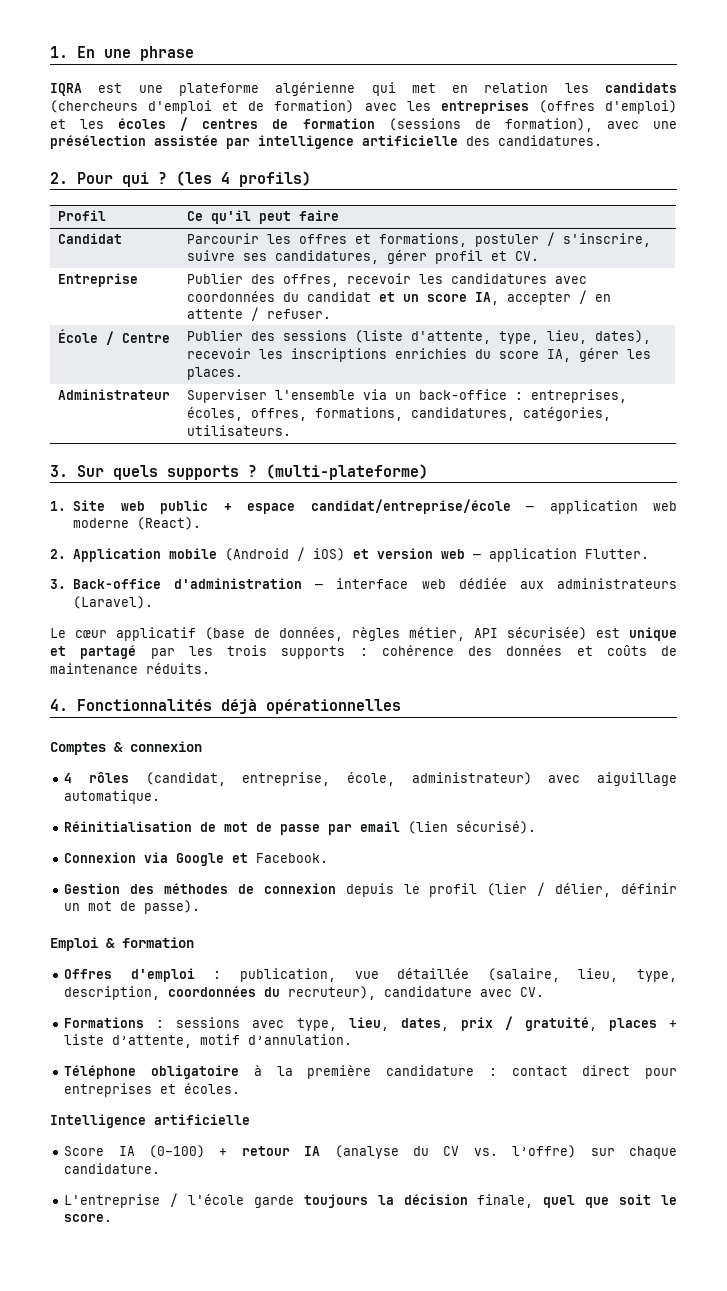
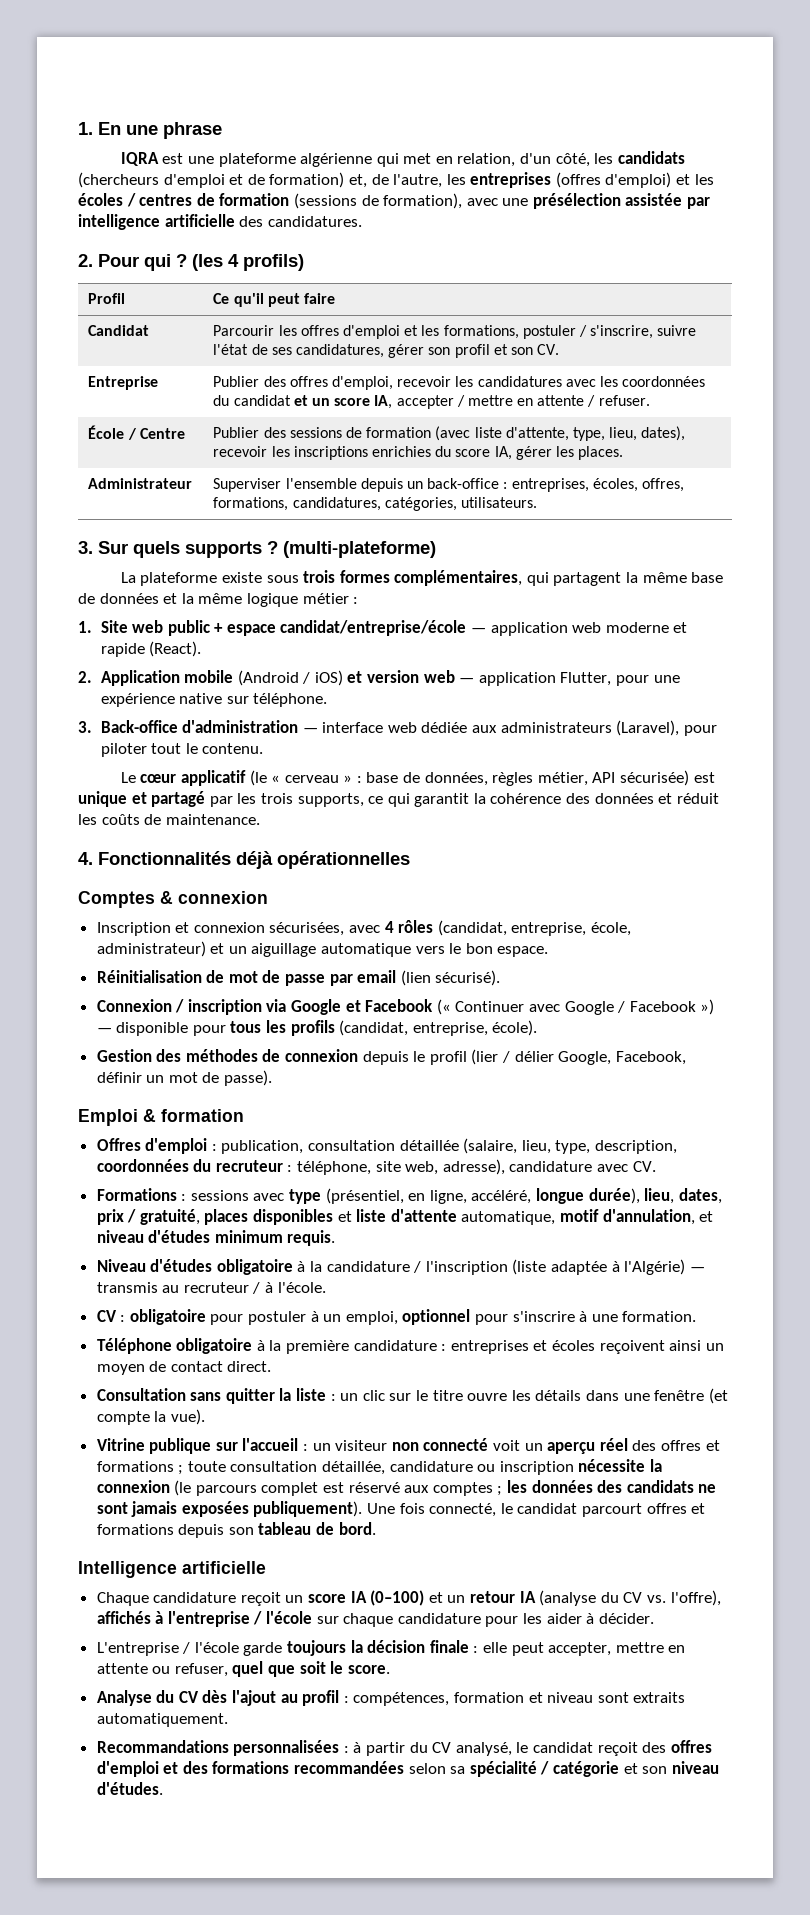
[484,82,549,93] relation -> [457,153,590,167] relation, d'un côté,
[364,103,397,111] avec -> [348,174,443,188] et, de l'autre,
[355,234,372,244] et -> [342,325,440,339] d'emploi et les
(236, 255) none -> [213,344,268,355] l'état de
(428, 257) none -> [428,347,451,355] son
(508, 256) none -> [510,347,533,355] son
[283,274,340,287] offres, -> [289,376,393,390] offres d'emploi,
(588, 280) none -> [599,376,618,387] les
(588, 297) none -> [467,395,513,406] mettre
[355,330,404,343] (liste -> [345,426,502,441] de formation (avec liste
[363,389,388,400] via -> [360,478,403,492] depuis
(428, 472) none -> [120,570,724,586] [78,593,359,607] // La plateforme existe sous trois formes complémentaires, qui partagent la même base de données et la même logique métier :
(130, 523) none -> [673,622,688,633] [100,643,145,657] et rapide
[585,549,650,559] Flutter. -> [560,672,680,686] [100,693,328,707] Flutter, pour une expérience native sur téléphone.
[73,596,154,609] [50,627,245,641] (Laravel). // Le cœur applicatif (base -> [616,720,717,736] [100,743,264,757] [120,770,399,786] (Laravel), pour piloter tout le contenu. // Le cœur applicatif (le « cerveau » : base
[281,645,677,659] [50,663,210,674] supports : cohérence des données et coûts de maintenance réduits. -> [297,793,719,807] [78,814,260,825] supports, ce qui garantit la cohérence des données et réduit les coûts de maintenance.
(202, 746) none -> [96,922,381,936] Inscription et connexion sécurisées, avec
[548,772,677,786] [64,790,161,804] avec aiguillage automatique. -> [210,943,549,957] et un aiguillage automatique vers le bon espace.
(137, 857) none -> [175,999,262,1015] / inscription
[256,853,329,863] Facebook. -> [365,999,715,1015] [96,1020,538,1036] Facebook (« Continuer avec Google / Facebook ») — disponible pour tous les profils (candidat, entreprise, école).
[555,883,612,897] délier, -> [514,1051,686,1065] délier Google, Facebook,
[354,971,379,979] vue -> [308,1140,396,1151] consultation
[288,986,377,1000] recruteur), -> [215,1159,505,1175] recruteur : téléphone, site web, adresse),
[296,1018,337,1031] type, -> [289,1188,640,1204] type (présentiel, en ligne, accéléré, longue durée),
[669,1020,678,1028] [64,1034,353,1048] + liste d’attente, motif d’annulation. -> [253,1209,714,1225] [96,1230,336,1246] [96,1259,705,1275] [96,1282,326,1294] [96,1309,697,1325] disponibles et liste d'attente automatique, motif d'annulation, et niveau d'études minimum requis. // Niveau d'études obligatoire à la candidature / l'inscription (liste adaptée à l'Algérie) — transmis au recruteur / à l'école. // CV : obligatoire pour postuler à un emploi, optionnel pour s'inscrire à une formation.
[511,1065,677,1079] [64,1083,241,1097] [50,1114,250,1128] [64,1145,228,1158] contact direct pour entreprises et écoles. // Intelligence artificielle // Score IA (0–100) + -> [450,1340,724,1354] [96,1361,272,1375] [96,1388,728,1404] [96,1409,205,1425] [96,1438,720,1454] [96,1459,663,1475] [96,1480,717,1496] [96,1501,706,1517] [96,1522,376,1538] [78,1561,266,1578] [96,1590,466,1606] entreprises et écoles reçoivent ainsi un moyen de contact direct. // Consultation sans quitter la liste : un clic sur le titre ouvre les détails dans une fenêtre (et compte la vue). // Vitrine publique sur l'accueil : un visiteur non connecté voit un aperçu réel des offres et formations ; toute consultation détaillée, candidature ou inscription nécessite la connexion (le parcours complet est réservé aux comptes ; les données des candidats ne sont jamais exposées publiquement). Une fois connecté, le candidat parcourt offres et formations depuis son tableau de bord. // Intelligence artificielle // Chaque candidature reçoit un score IA (0–100) et un
[512,1145,677,1159] [64,1163,161,1174] l’offre) sur chaque candidature. -> [670,1590,721,1606] [96,1611,654,1627] l'offre), affichés à l'entreprise / l'école sur chaque candidature pour les aider à décider.
[477,1194,534,1208] finale, -> [429,1640,686,1656] [96,1663,228,1677] finale : elle peut accepter, mettre en attente ou refuser,
(113, 1218) none -> [96,1690,686,1706] [96,1713,228,1727] [96,1740,712,1756] [96,1761,719,1777] [96,1782,163,1795] // Analyse du CV dès l'ajout au profil : compétences, formation et niveau sont extraits automatiquement. // Recommandations personnalisées : à partir du CV analysé, le candidat reçoit des offres d'emploi et des formations recommandées selon sa spécialité / catégorie et son niveau d'études.

